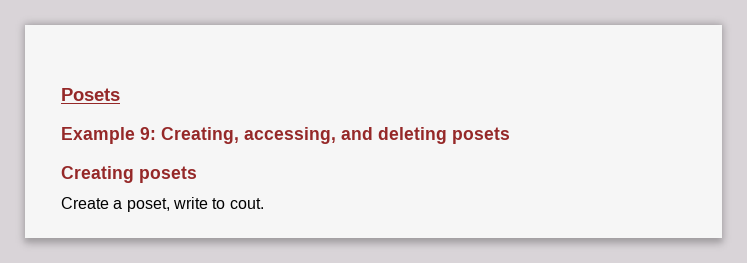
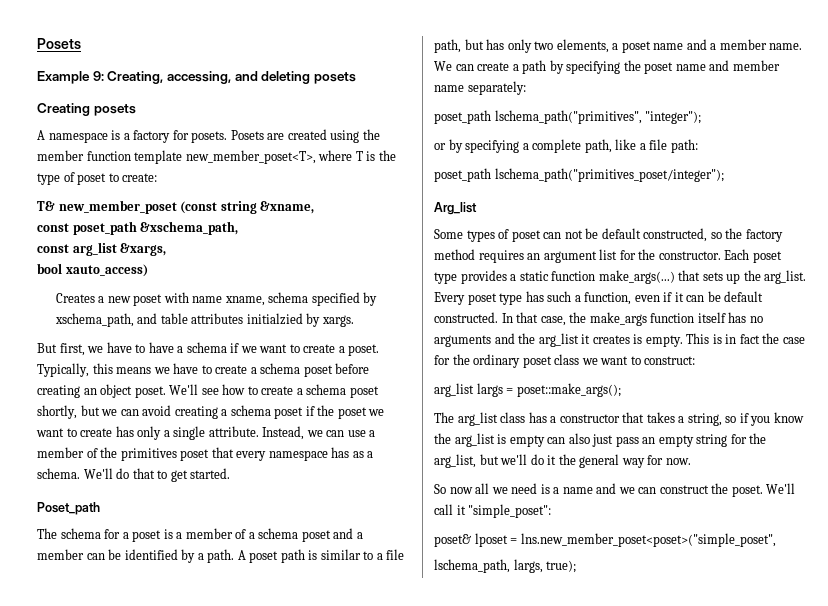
[61,197,264,212] Create a poset, write to cout. -> [37,129,380,143] [37,150,396,164] [37,172,158,185] [37,200,315,214] [37,221,239,235] [37,242,167,256] [37,263,148,277] [55,292,378,306] [54,313,354,327] [37,342,380,356] [37,363,370,377] [37,384,379,398] [37,405,385,419] [36,426,376,440] [37,447,374,461] [37,468,231,482] [37,502,100,515] [37,528,363,542] [37,549,405,563] [434,39,803,53] [434,60,780,74] [434,81,526,95] [434,110,702,124] [434,139,698,153] [434,168,724,182] [434,202,477,215] [434,228,783,242] [434,249,782,263] [434,270,807,284] [434,291,764,305] [434,312,763,326] [434,333,805,347] [434,354,696,368] [434,383,621,397] [434,412,804,426] [434,433,767,447] [434,454,691,468] [434,483,796,497] [434,504,552,518] [434,533,776,547] [434,559,577,573] A namespace is a factory for posets. Posets are created using the member function template new_member_poset<T>, where T is the type of poset to create: // T& new_member_poset (const string &xname, // const poset_path &xschema_path, // const arg_list &xargs, // bool xauto_access) // Creates a new poset with name xname, schema specified by xschema_path, and table attributes initialzied by xargs. // But first, we have to have a schema if we want to create a poset. Typically, this means we have to create a schema poset before creating an object poset. We'll see how to create a schema poset shortly, but we can avoid creating a schema poset if the poset we want to create has only a single attribute. Instead, we can use a member of the primitives poset that every namespace has as a schema. We'll do that to get started. // Poset_path // The schema for a poset is a member of a schema poset and a member can be identified by a path. A poset path is similar to a file path, but has only two elements, a poset name and a member name. We can create a path by specifying the poset name and member name separately: // poset_path lschema_path("primitives", "integer"); // or by specifying a complete path, like a file path: // poset_path lschema_path("primitives_poset/integer"); // Arg_list // Some types of poset can not be default constructed, so the factory method requires an argument list for the constructor. Each poset type provides a static function make_args(...) that sets up the arg_list. Every poset type has such a function, even if it can be default constructed. In that case, the make_args function itself has no arguments and the arg_list it creates is empty. This is in fact the case for the ordinary poset class we want to construct: // arg_list largs = poset::make_args(); // The arg_list class has a constructor that takes a string, so if you know the arg_list is empty can also just pass an empty string for the arg_list, but we'll do it the general way for now. // So now all we need is a name and we can construct the poset. We'll call it "simple_poset": // poset& lposet = lns.new_member_poset<poset>("simple_poset", // lschema_path, largs, true);

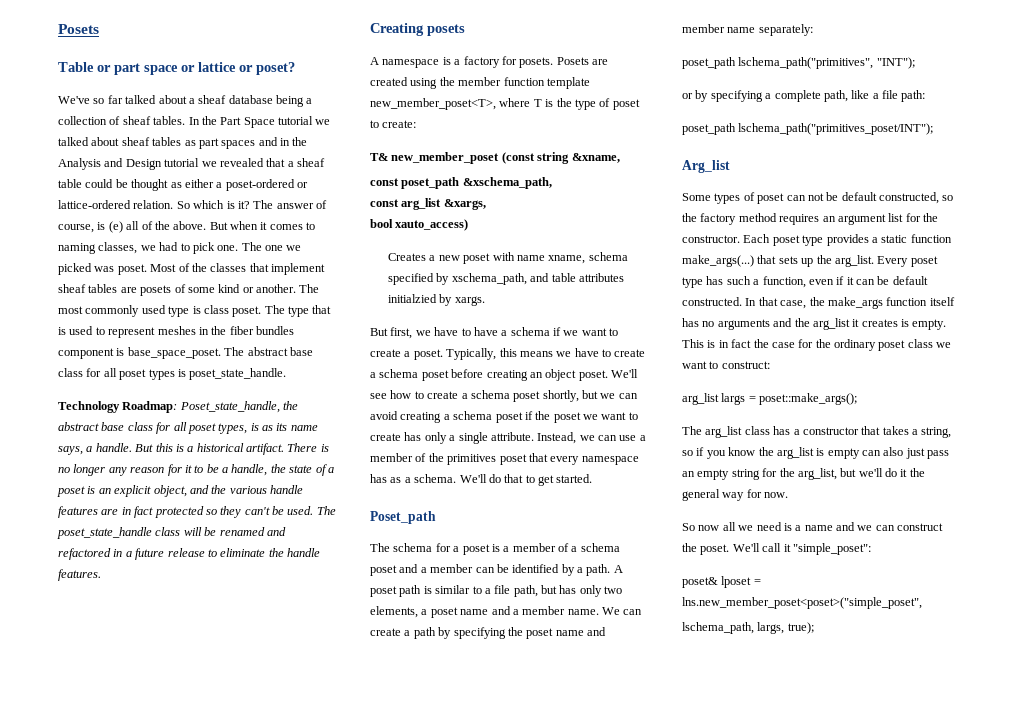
[37,71,356,84] Example 9: Creating, accessing, and deleting posets -> [58,62,295,75] [58,95,313,107] [58,116,331,128] [58,137,308,149] [58,158,325,170] [58,179,308,191] [58,200,327,209] [58,221,316,233] [58,242,302,254] [58,263,325,275] [58,284,320,296] [58,305,332,317] [58,326,294,338] [58,347,313,359] [58,368,287,380] [58,401,299,413] [58,422,318,434] [58,443,329,455] [58,464,334,476] [57,485,303,497] [58,506,336,518] [57,527,286,539] [58,548,320,560] [58,569,101,581] Table or part space or lattice or poset? // We've so far talked about a sheaf database being a collection of sheaf tables. In the Part Space tutorial we talked about sheaf tables as part spaces and in the Analysis and Design tutorial we revealed that a sheaf table could be thought as either a poset-ordered or lattice-ordered relation. So which is it? The answer of course, is (e) all of the above. But when it comes to naming classes, we had to pick one. The one we picked was poset. Most of the classes that implement sheaf tables are posets of some kind or another. The most commonly used type is class poset. The type that is used to represent meshes in the fiber bundles component is base_space_poset. The abstract base class for all poset types is poset_state_handle. // Technology Roadmap: Poset_state_handle, the abstract base class for all poset types, is as its name says, a handle. But this is a historical artifact. There is no longer any reason for it to be a handle, the state of a poset is an explicit object, and the various handle features are in fact protected so they can't be used. The poset_state_handle class will be renamed and refactored in a future release to eliminate the handle features.
[645,111,702,124] "integer"); -> [876,57,915,69] "INT");
[494,168,724,182] lschema_path("primitives_poset/integer"); -> [738,123,934,135] lschema_path("primitives_poset/INT");

